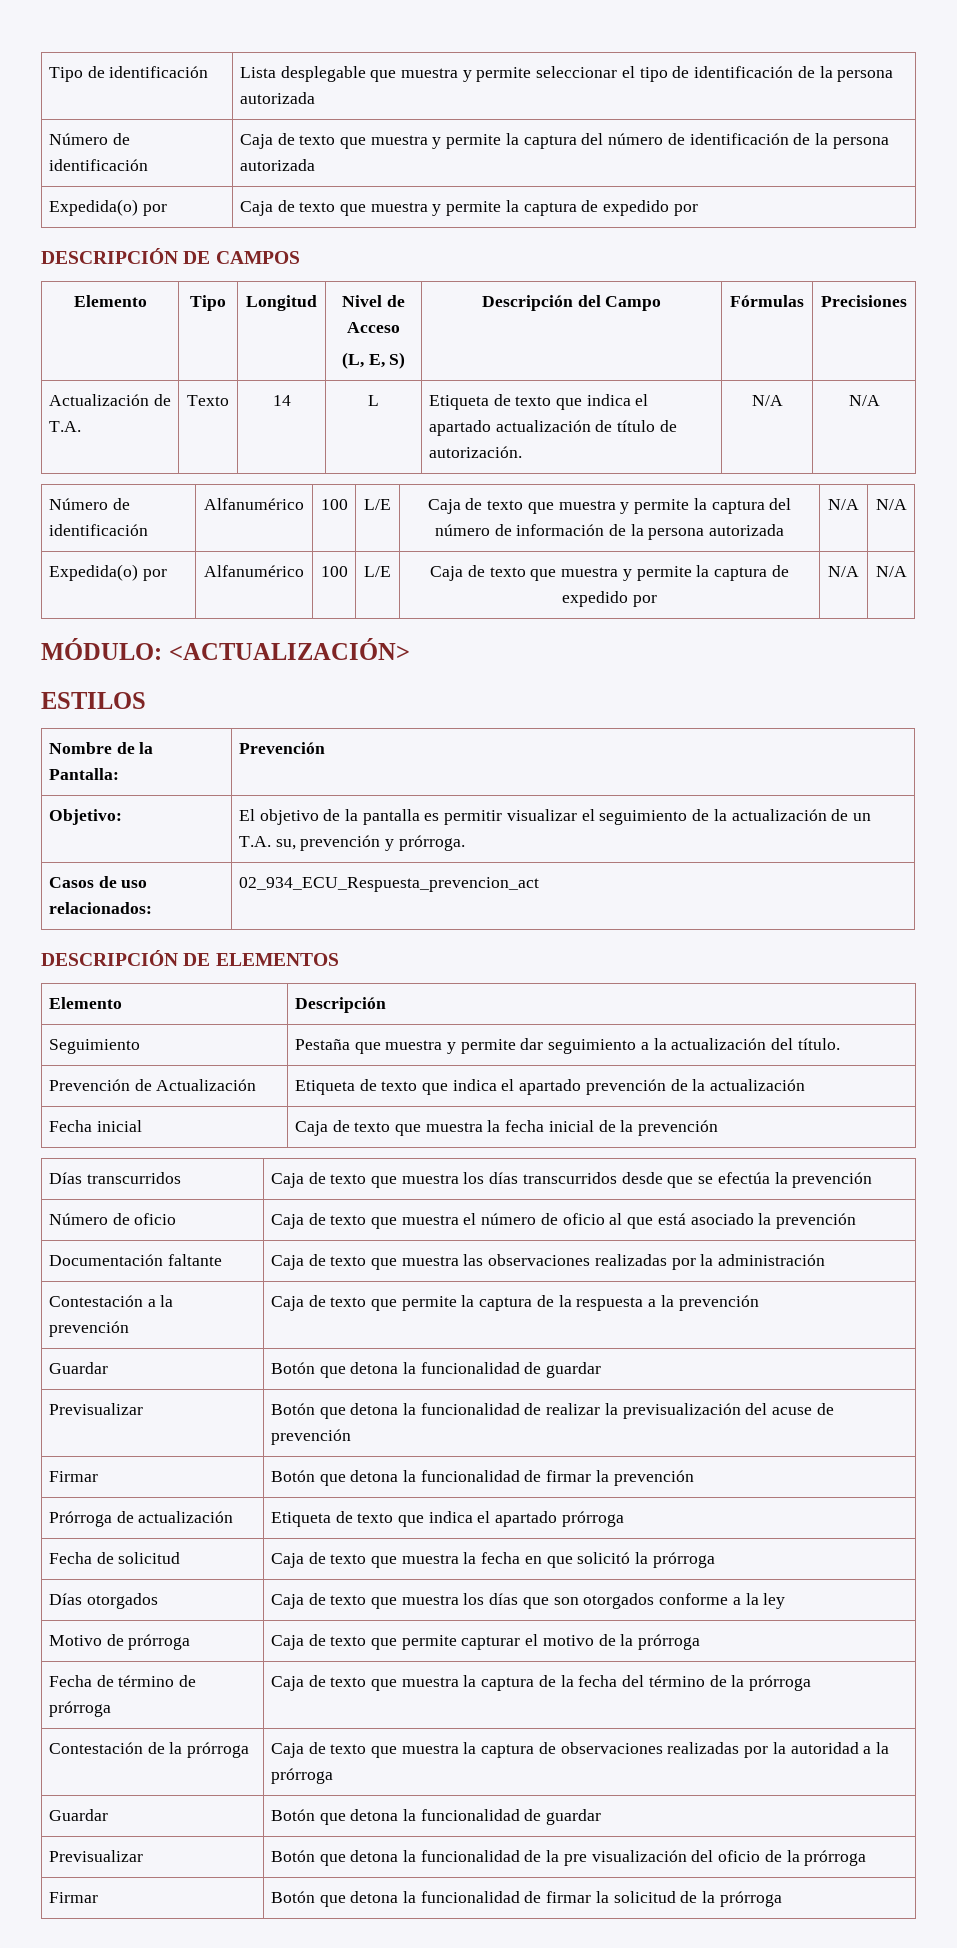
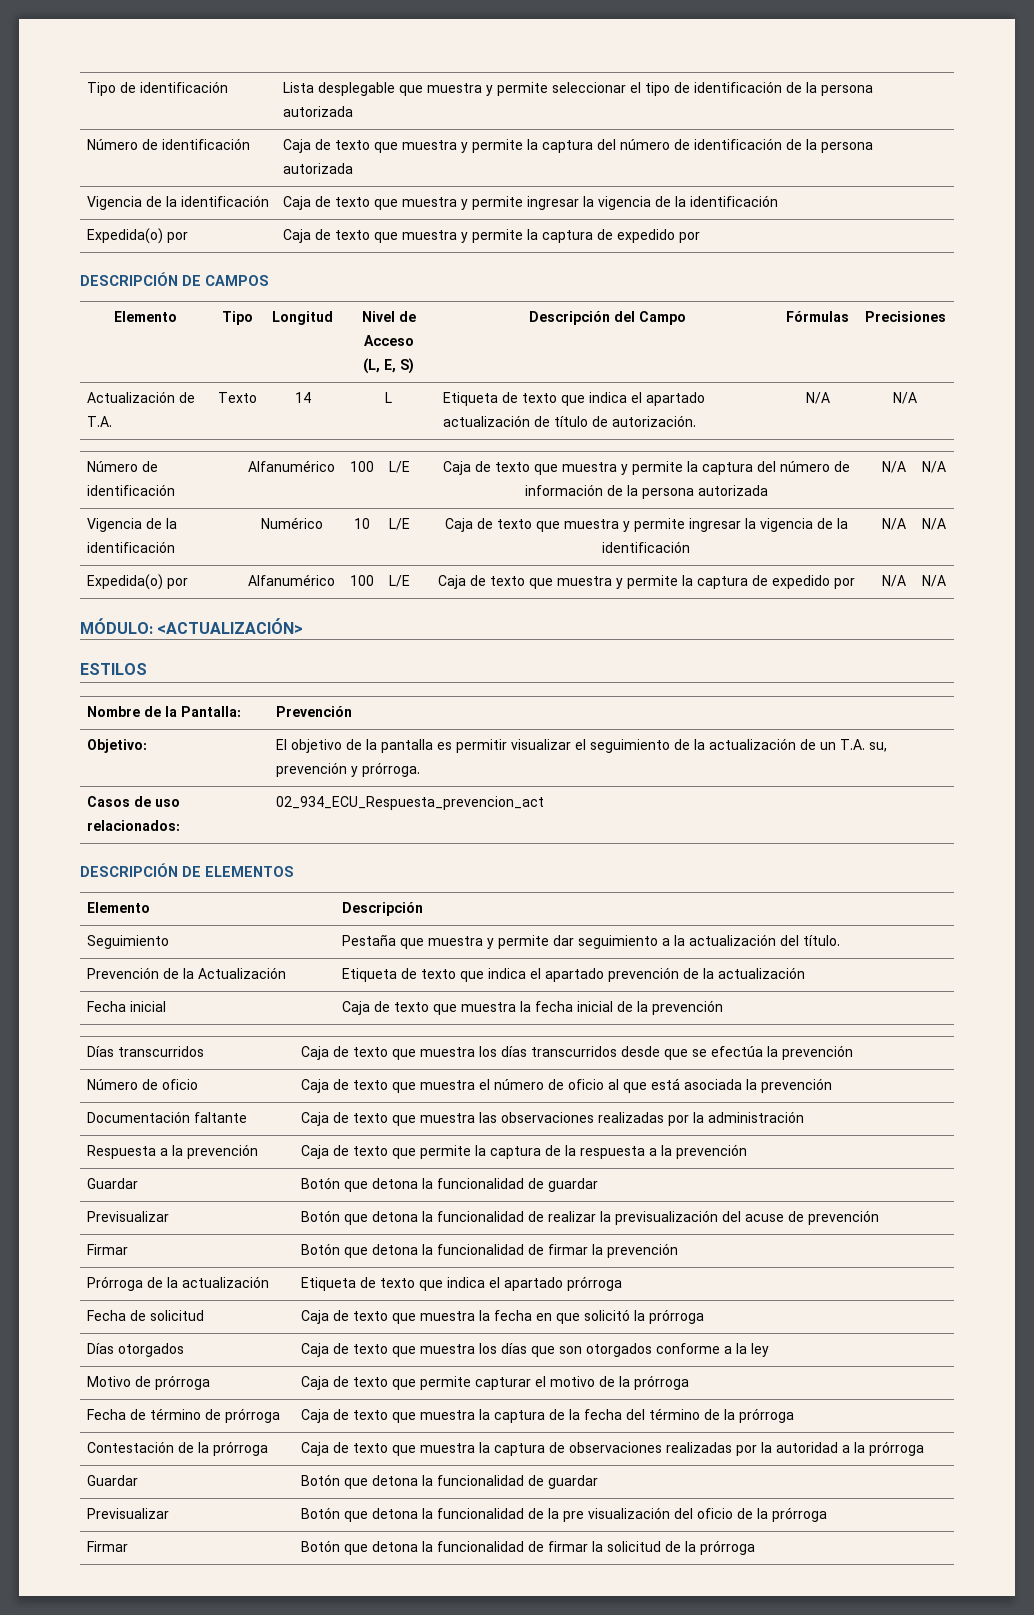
(315, 165) none -> [87,195,270,210] [283,195,779,210] // Vigencia de la identificación | Caja de texto que muestra y permite ingresar la vigencia de la identificación
(907, 504) none -> [87,518,178,532] [87,541,176,553] [260,517,323,529] [354,518,370,529] [389,518,410,530] [444,518,848,532] [602,541,690,553] [882,518,906,530] [921,518,946,530] // Vigencia de la identificación | Numérico | 10 | L/E | Caja de texto que muestra y permite ingresar la vigencia de la identificación | N/A | N/A
(152, 1085) none -> [183,968,195,979] la
[690,1213,754,1225] asociado -> [684,1079,743,1090] asociada
[48,1295,143,1307] Contestación -> [87,1145,157,1159] Respuesta
(134, 1517) none -> [167,1277,179,1288] la

